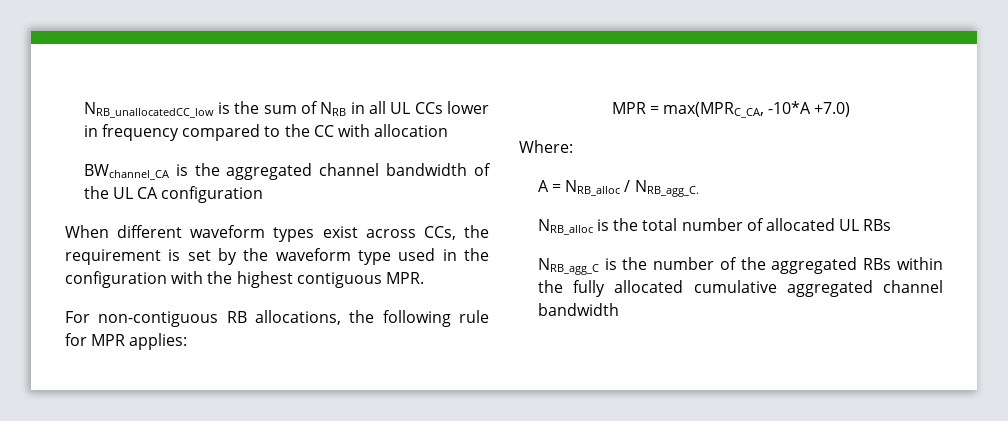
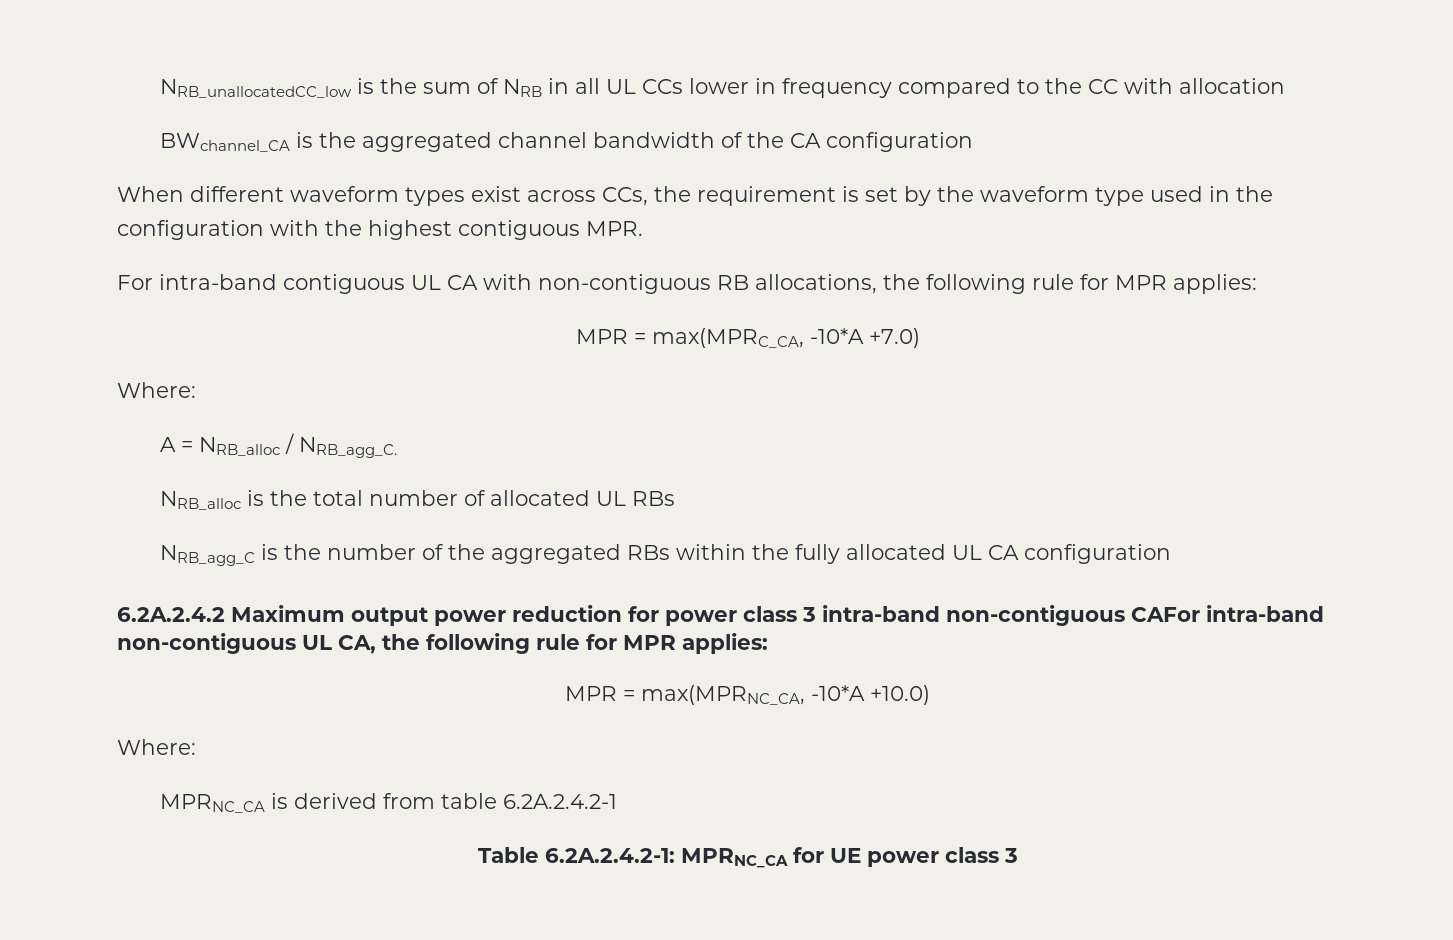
[113,187,134,199] UL -> (784, 140) none
(90, 317) none -> [159,274,532,294] intra-band contiguous UL CA with
[693,280,943,297] [537,303,619,316] cumulative aggregated channel bandwidth -> [951,544,1171,564] [117,605,1324,626] [117,633,768,654] [565,685,930,705] [117,739,196,755] [159,793,617,813] [477,847,1018,868] UL CA configuration // 6.2A.2.4.2 Maximum output power reduction for power class 3 intra-band non-contiguous CAFor intra-band non-contiguous UL CA, the following rule for MPR applies: // MPR = max(MPRNC_CA, -10*A +10.0) // Where: // MPRNC_CA is derived from table 6.2A.2.4.2-1 // Table 6.2A.2.4.2-1: MPRNC_CA for UE power class 3

